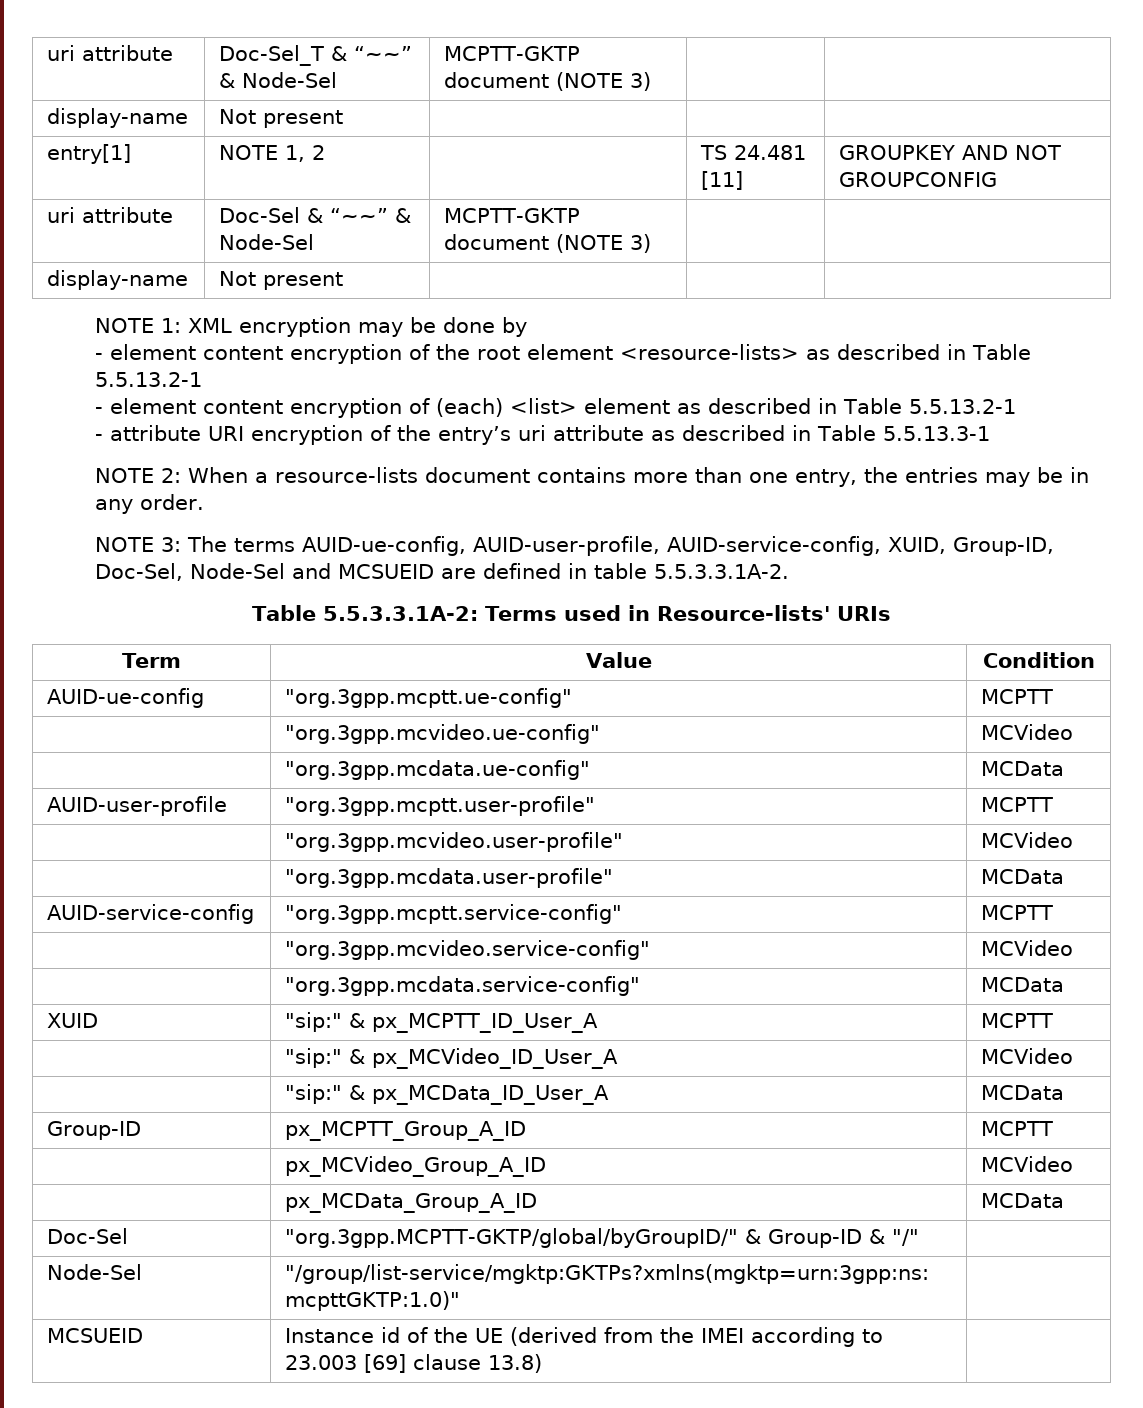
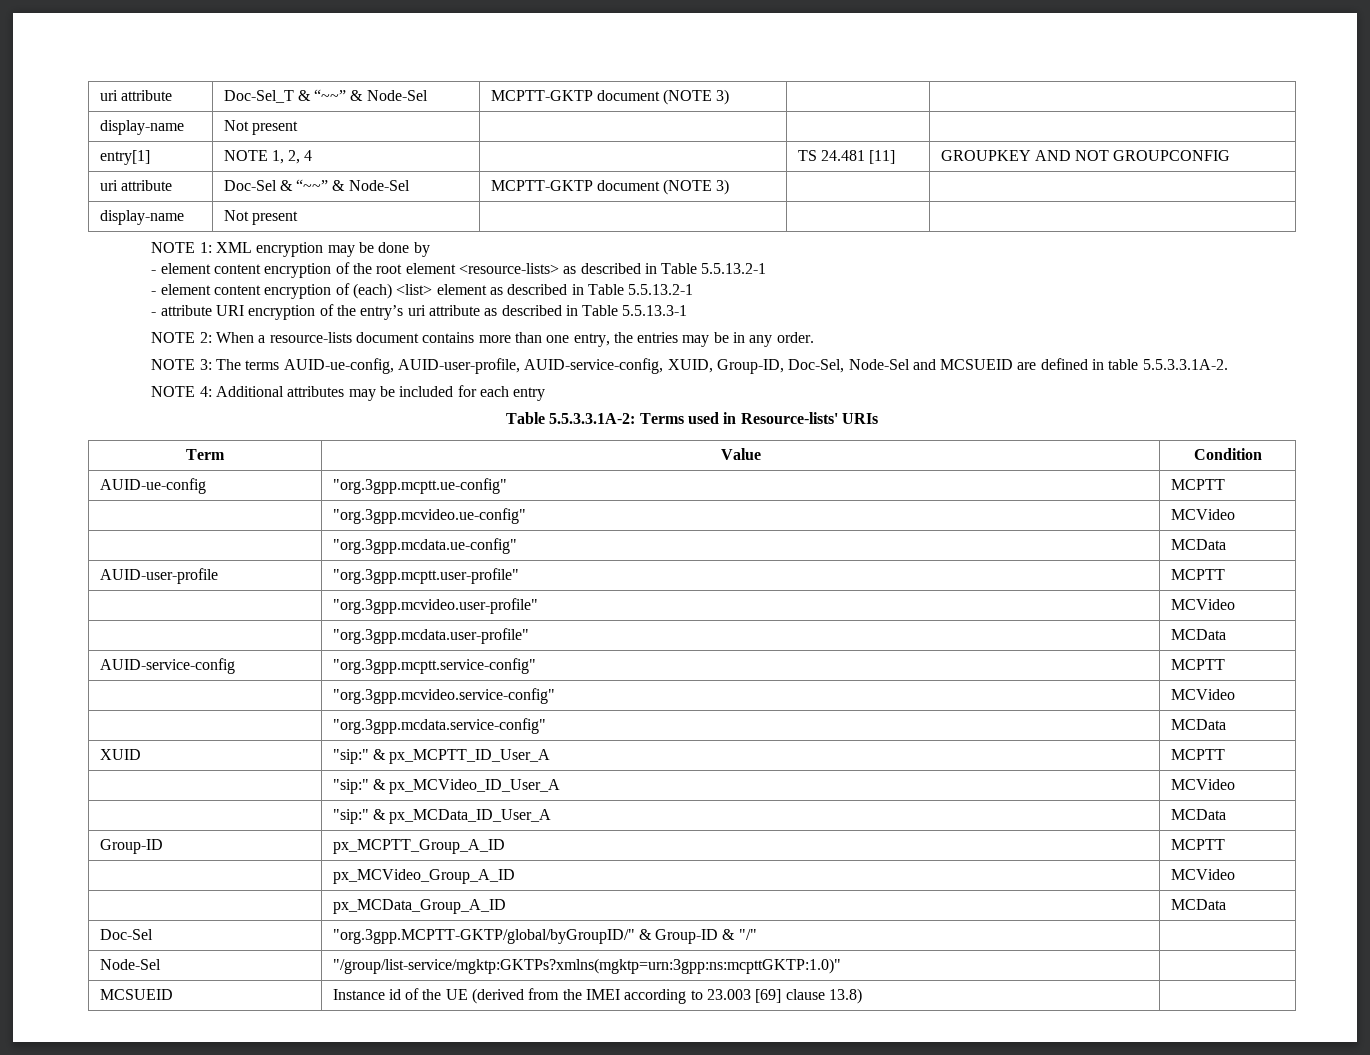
[312,145,326,160] 2 -> [288,150,313,164] 2, 4
(789, 571) none -> [151,385,546,401] // NOTE 4: Additional attributes may be included for each entry

